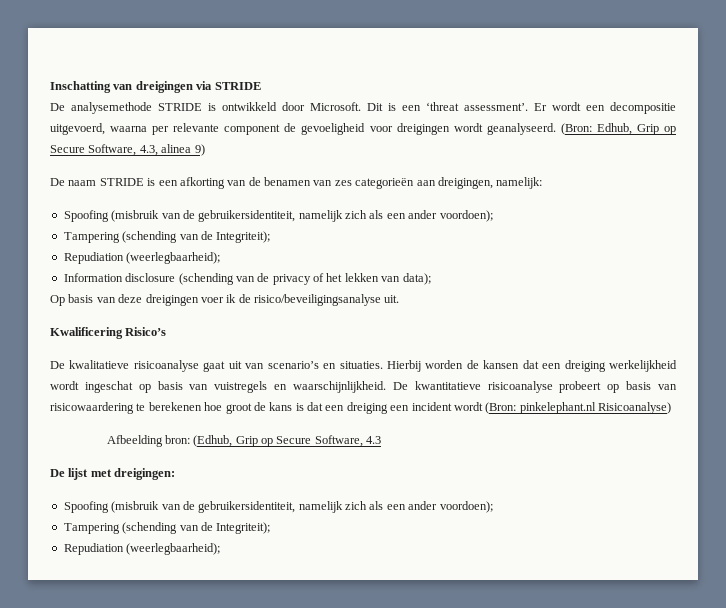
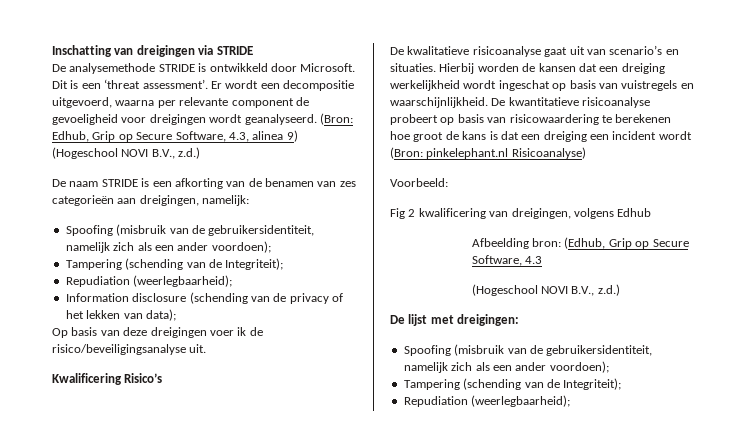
(205, 150) none -> [52,147,201,159] (Hogeschool NOVI B.V., z.d.)
(671, 408) none -> [390,178,448,187] [390,208,652,219] // Voorbeeld: // Fig 2 kwalificering van dreigingen, volgens Edhub
(382, 440) none -> [471,284,620,296] // (Hogeschool NOVI B.V., z.d.)

